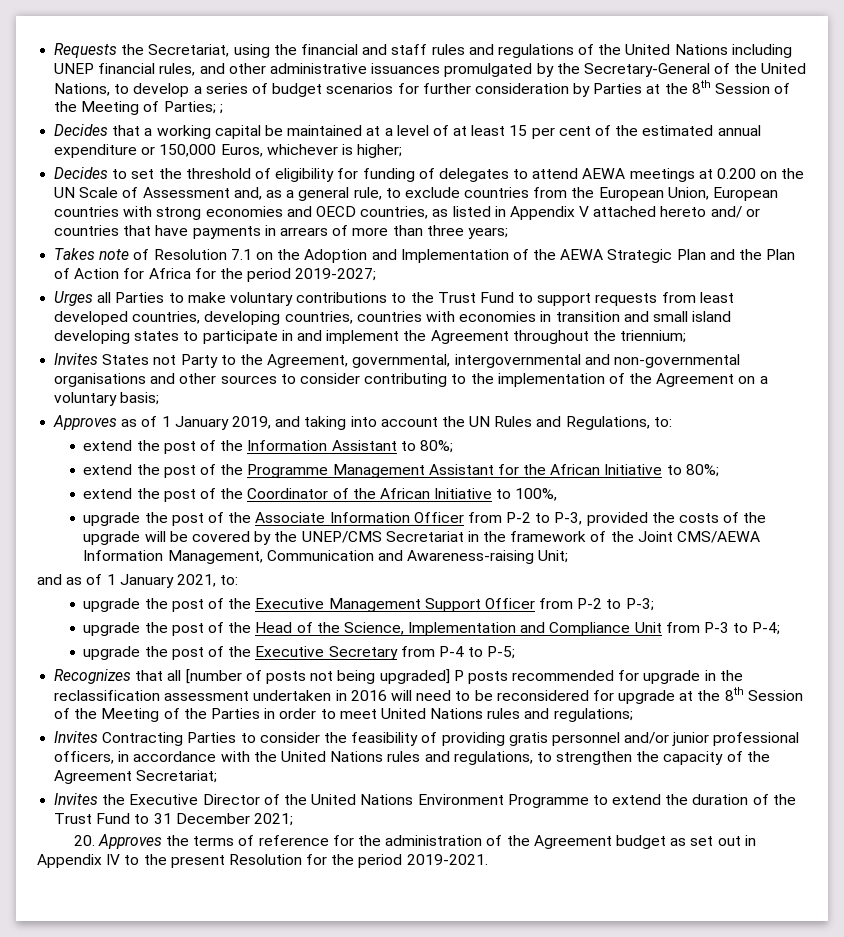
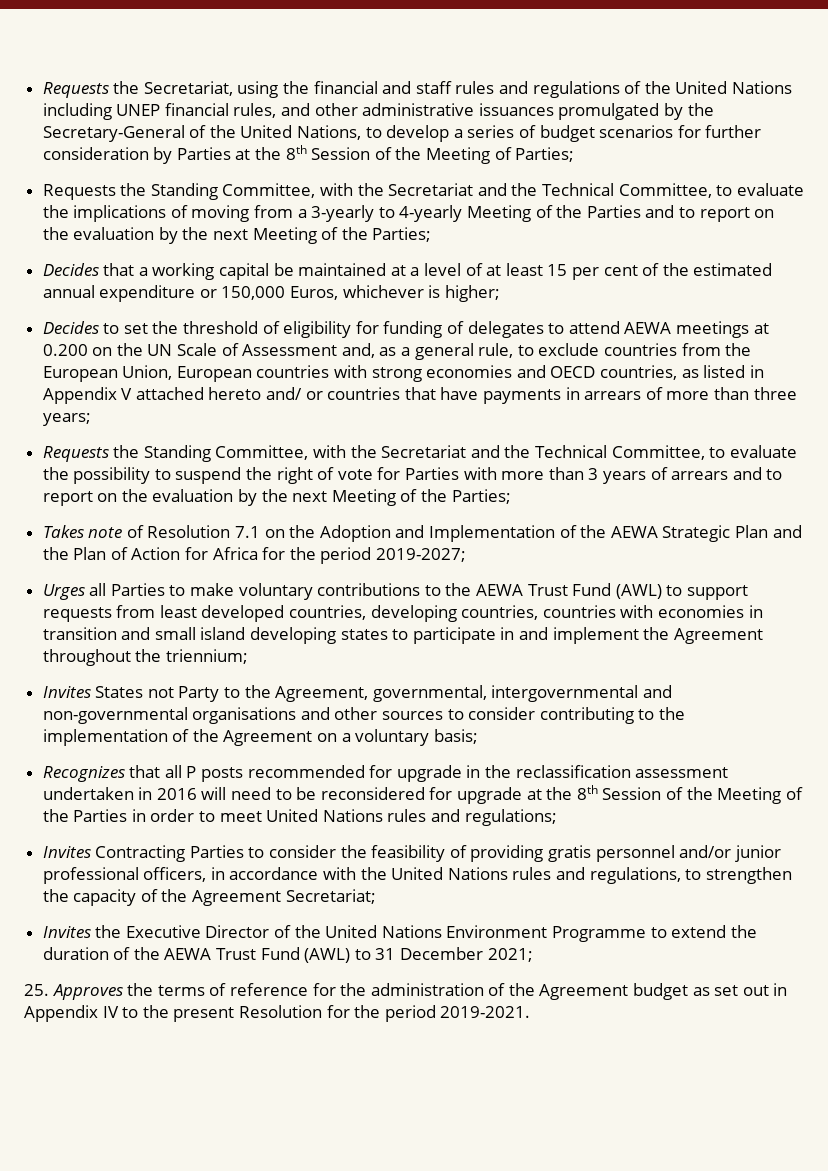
[219,104,223,114] ; -> [42,183,804,200] [42,205,775,222] [42,227,432,244] // Requests the Standing Committee, with the Secretariat and the Technical Committee, to evaluate the implications of moving from a 3-yearly to 4-yearly Meeting of the Parties and to report on the evaluation by the next Meeting of the Parties;
(508, 233) none -> [42,445,797,462] [42,467,783,484] [42,489,511,506] // Requests the Standing Committee, with the Secretariat and the Technical Committee, to evaluate the possibility to suspend the right of vote for Parties with more than 3 years of arrears and to report on the evaluation by the next Meeting of the Parties;
[437,292,514,303] Trust Fund -> [476,583,662,599] AEWA Trust Fund (AWL)
[53,415,672,430] [83,440,453,454] [83,464,719,478] [83,488,558,502] [83,512,767,526] [83,531,761,545] [83,550,569,564] [37,574,239,588] [83,598,654,612] [83,622,781,636] [83,646,516,660] [54,669,450,684] Approves as of 1 January 2019, and taking into account the UN Rules and Regulations, to: // extend the post of the Information Assistant to 80%; // extend the post of the Programme Management Assistant for the African Initiative to 80%; // extend the post of the Coordinator of the African Initiative to 100%, // upgrade the post of the Associate Information Officer from P-2 to P-3, provided the costs of the upgrade will be covered by the UNEP/CMS Secretariat in the framework of the Joint CMS/AEWA Information Management, Communication and Awareness-raising Unit; // and as of 1 January 2021, to: // upgrade the post of the Executive Management Support Officer from P-2 to P-3; // upgrade the post of the Head of the Science, Implementation and Compliance Unit from P-3 to P-4; // upgrade the post of the Executive Secretary from P-4 to P-5; // Recognizes that all [number of posts not being upgraded] -> [42,765,182,782] Recognizes that all
[54,813,131,824] Trust Fund -> [164,947,351,963] AEWA Trust Fund (AWL)
[73,835,95,846] 20. -> [24,984,49,996] 25.

